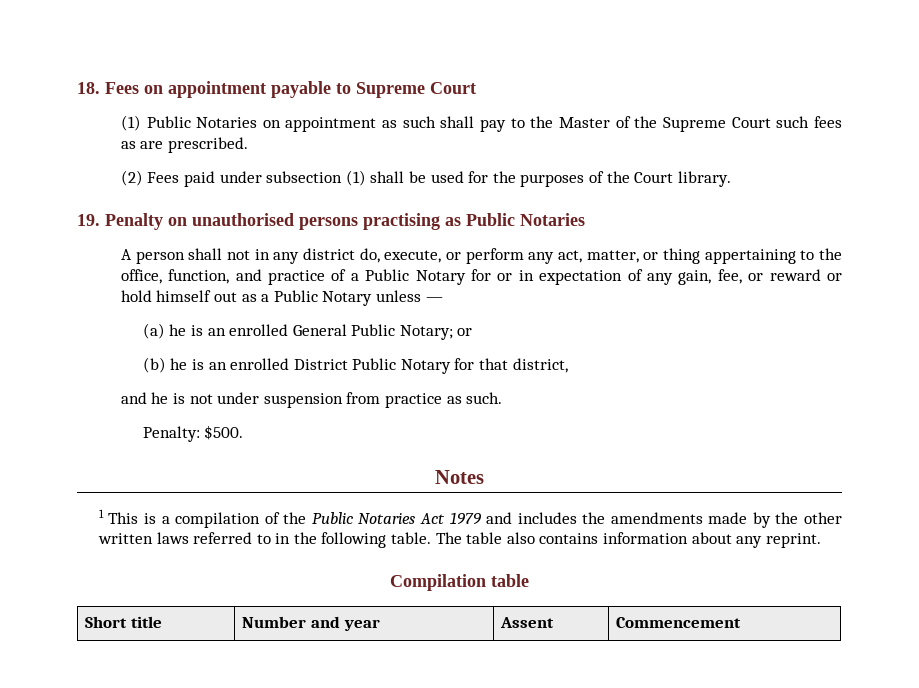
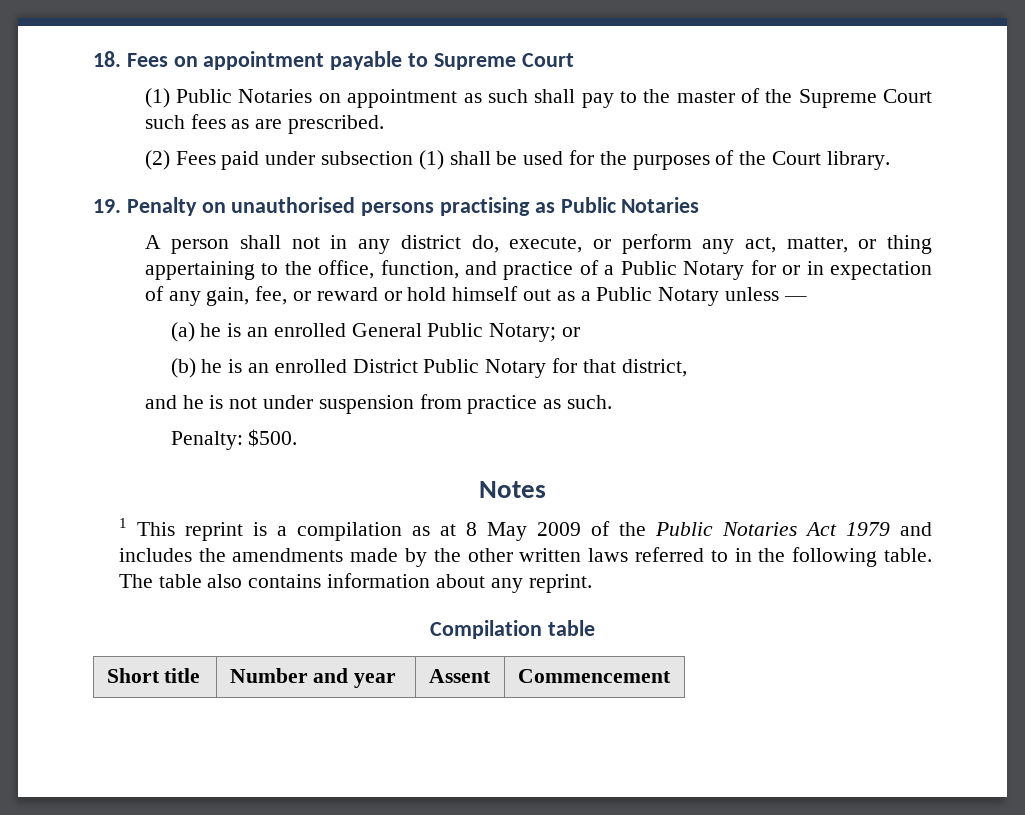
[559,117,611,128] Master -> [676,91,735,103] master
(139, 518) none -> [184,522,243,541] reprint
(261, 520) none -> [411,522,581,541] as at 8 May 2009

